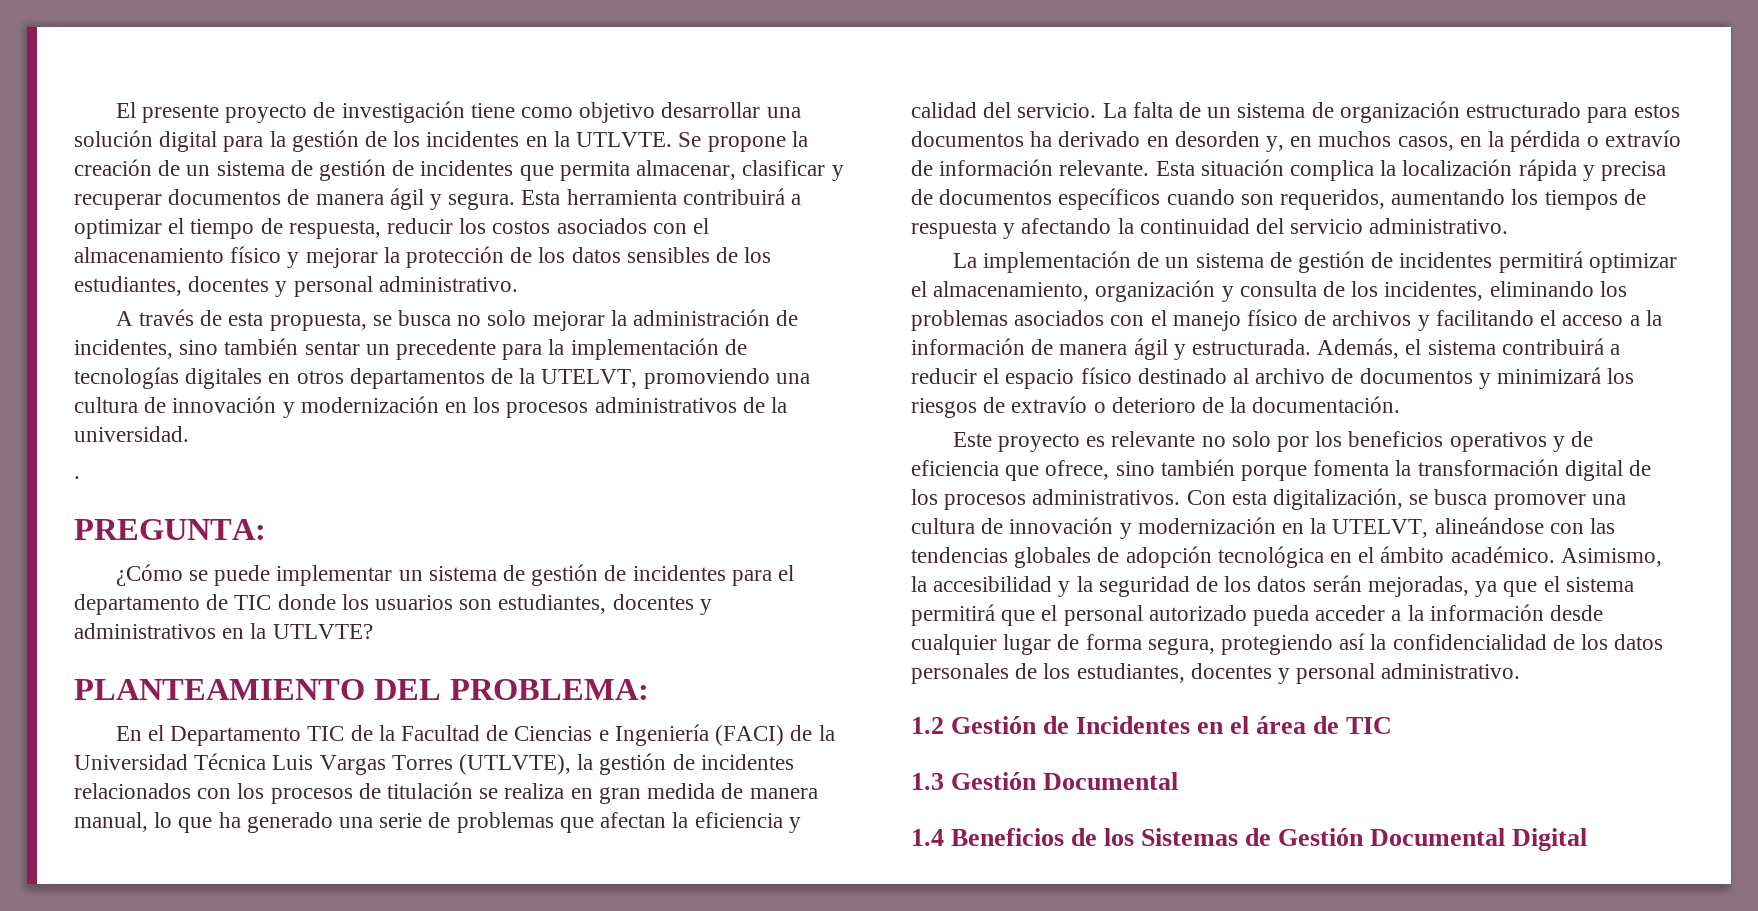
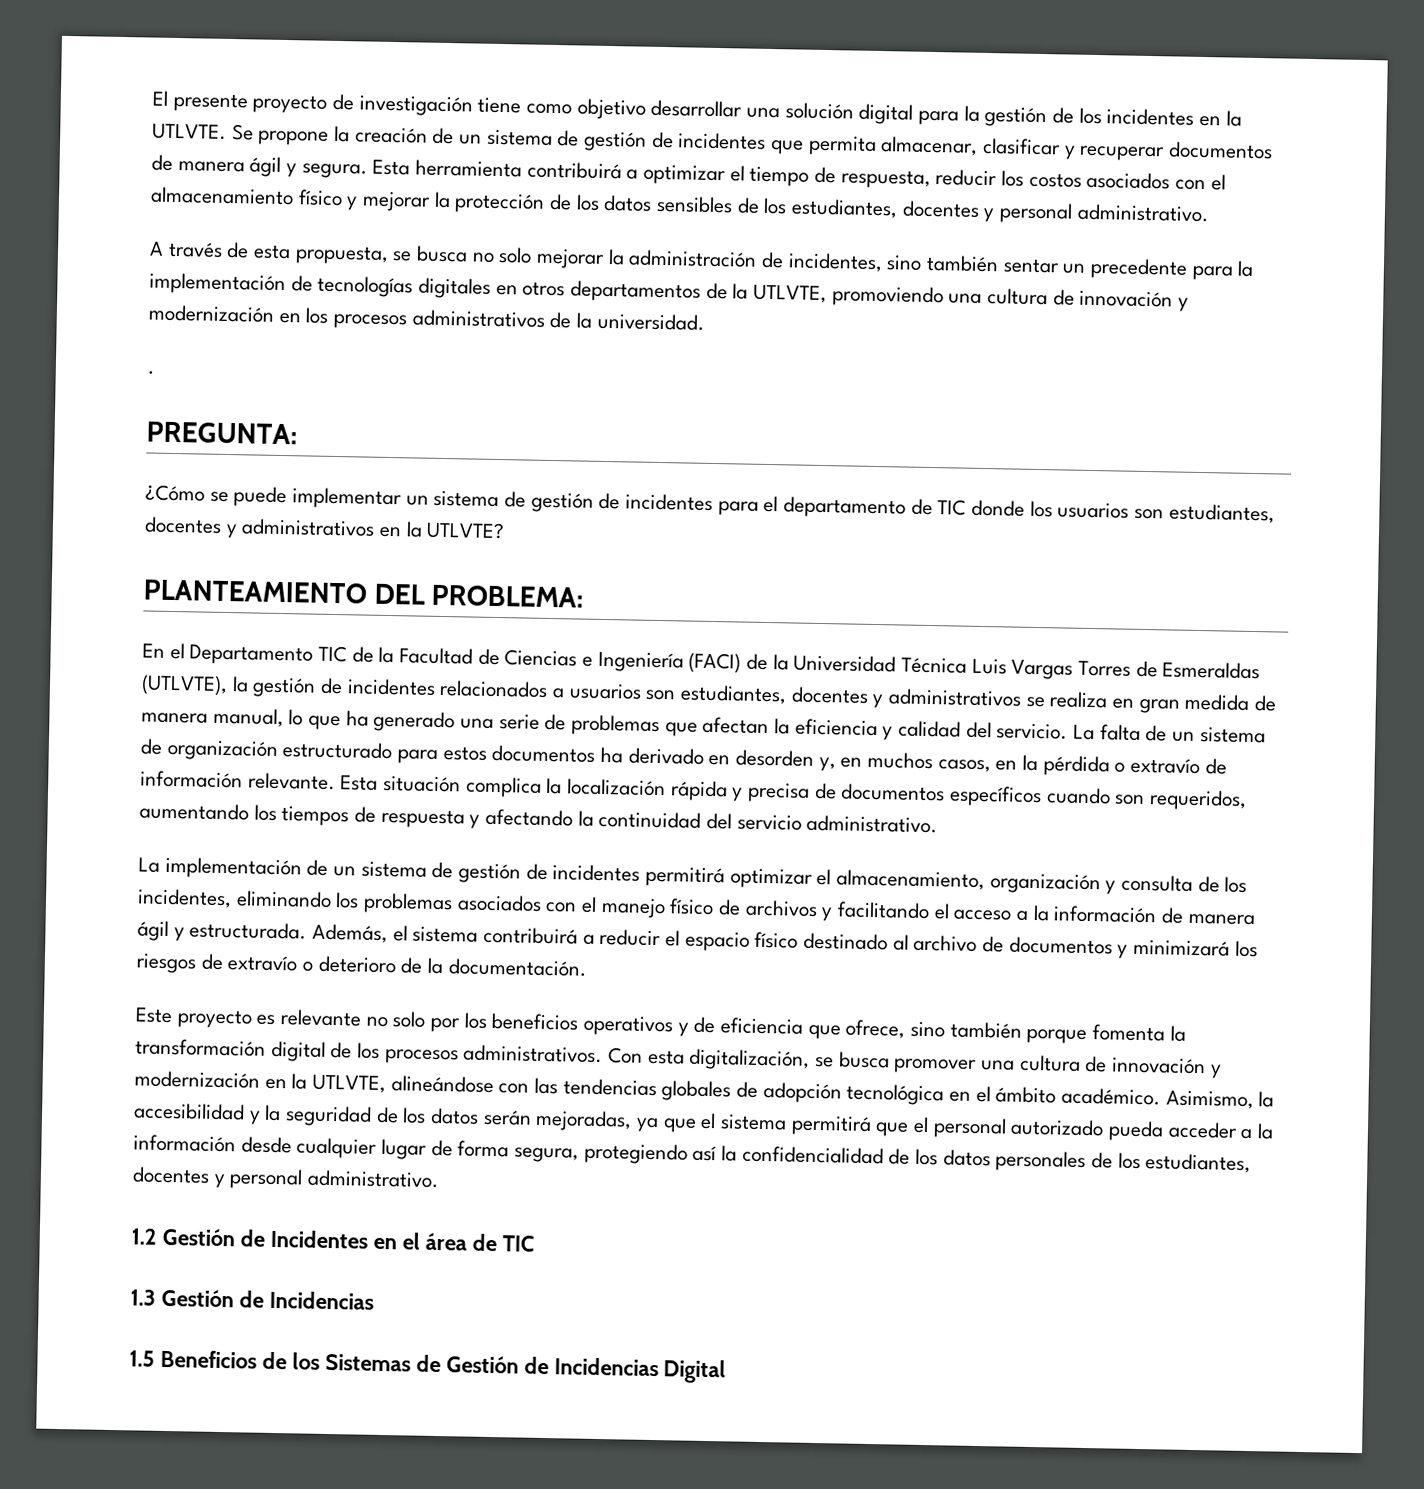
[541,369,638,388] UTELVT, -> [753,284,828,304] UTLVTE,
(453, 762) none -> [1135,660,1261,680] de Esmeraldas
[197,782,474,804] con los procesos de titulación -> [552,683,1023,709] a usuarios son estudiantes, docentes y administrativos
[1332,519,1429,538] UTELVT, -> [312,1074,387,1094] UTLVTE,
[1043,772,1179,790] [911,829,944,846] Documental // 1.4 -> [238,1290,374,1310] [129,1350,155,1367] de Incidencias // 1.5
[1370,828,1506,846] Documental -> [523,1356,659,1377] de Incidencias

